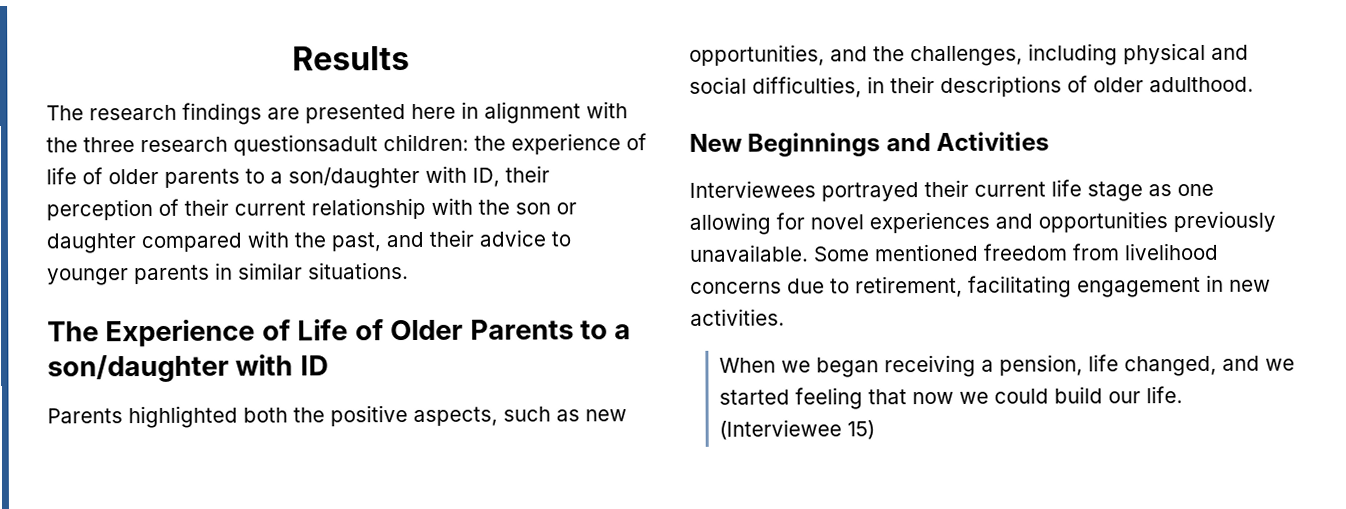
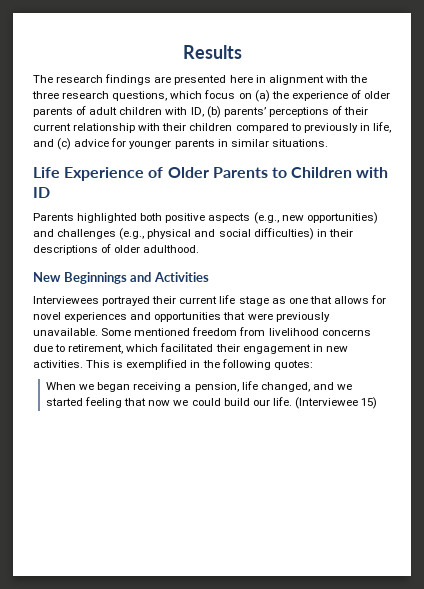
[233,133,647,156] [46,165,550,189] [46,198,153,221] questionsadult children: the experience of life of older parents to a son/daughter with ID, their perception -> [112,90,391,102] [33,106,329,118] questions, which focus on (a) the experience of older parents of adult children with ID, (b) parents’ perceptions
[478,199,577,215] [46,229,571,254] the son or daughter compared with the past, and their advice to -> [162,122,391,133] [33,138,127,150] their children compared to previously in life, and (c) advice for
[47,321,99,342] The -> [33,167,60,178] Life
[297,318,384,341] Life of -> (164, 172) none
[614,324,632,340] [47,354,229,383] a son/daughter -> [291,167,353,178] Children
[293,405,627,427] [689,43,1118,67] the positive aspects, such as new opportunities, and the challenges, including -> [165,212,378,224] [33,228,145,240] positive aspects (e.g., new opportunities) and challenges (e.g.,
[752,76,862,98] difficulties, -> [253,228,314,240] difficulties)
[689,212,771,235] allowing -> [309,296,369,304] that allows
(1168, 222) none -> [223,312,273,320] that were
[968,275,1072,298] facilitating -> [126,343,240,352] which facilitated their
(785, 317) none -> [86,359,313,370] This is exemplified in the following quotes:

